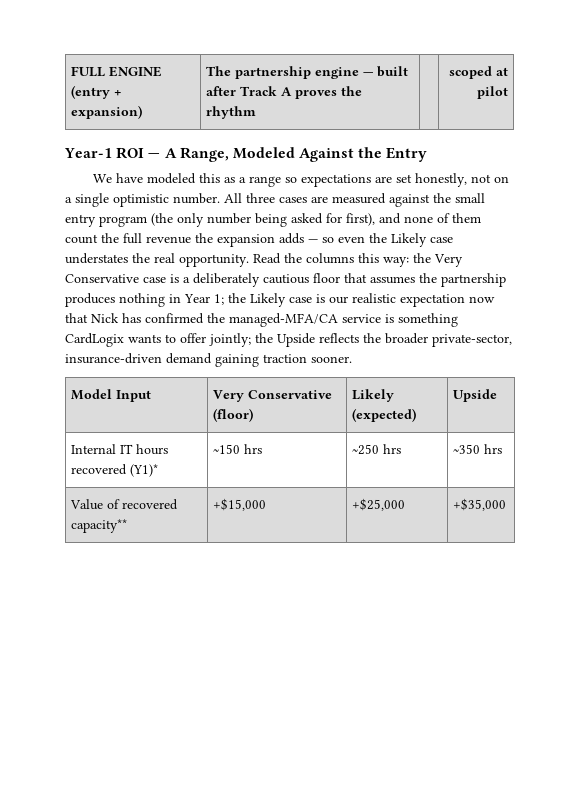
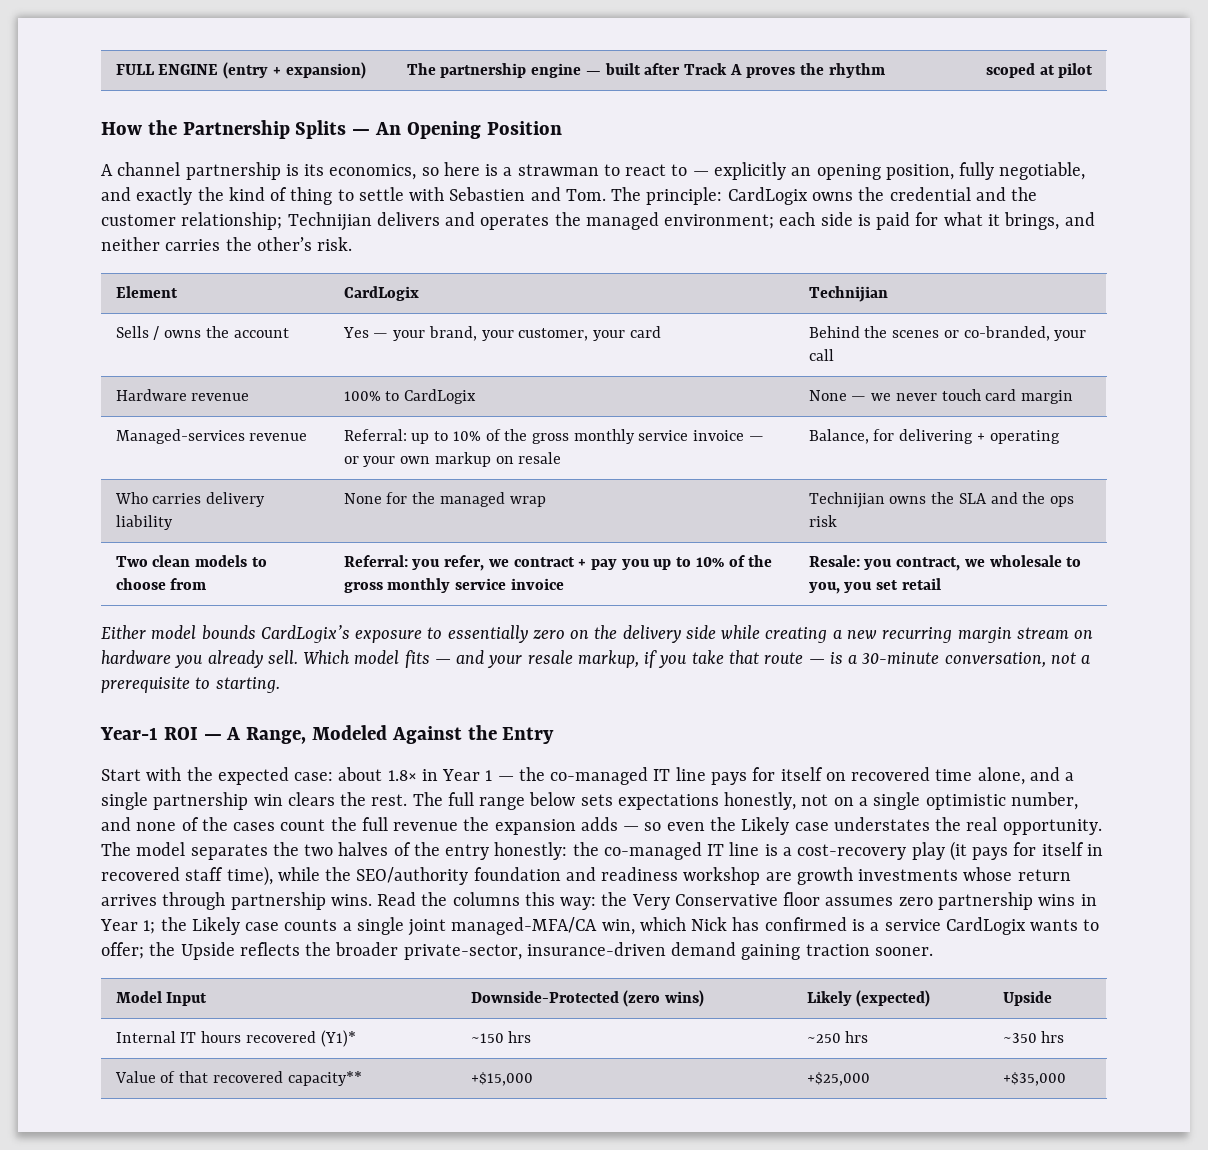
(508, 92) none -> [101,120,562,139] [101,162,1086,180] [101,187,1038,205] [101,212,1095,231] [101,237,353,251] [115,286,178,298] [343,286,419,301] [808,286,888,302] [115,326,289,340] [342,326,661,341] [808,326,1087,341] [808,349,834,361] [115,389,250,401] [343,389,477,404] [808,389,1073,404] [115,429,308,444] [343,429,764,444] [343,452,562,467] [808,429,1060,444] [114,492,266,507] [115,515,173,530] [343,492,546,507] [808,492,1074,508] [808,515,837,527] [115,555,267,567] [115,578,207,590] [343,555,773,571] [343,578,564,593] [808,555,1082,571] [808,578,941,594] [101,625,1094,643] [101,650,1091,668] [101,677,280,693] // How the Partnership Splits — An Opening Position // A channel partnership is its economics, so here is a strawman to react to — explicitly an opening position, fully negotiable, and exactly the kind of thing to settle with Sebastien and Tom. The principle: CardLogix owns the credential and the customer relationship; Technijian delivers and operates the managed environment; each side is paid for what it brings, and neither carries the other’s risk. // Element | CardLogix | Technijian // Sells / owns the account | Yes — your brand, your customer, your card | Behind the scenes or co-branded, your call // Hardware revenue | 100% to CardLogix | None — we never touch card margin // Managed-services revenue | Referral: up to 10% of the gross monthly service invoice — or your own markup on resale | Balance, for delivering + operating // Who carries delivery liability | None for the managed wrap | Technijian owns the SLA and the ops risk // Two clean models to choose from | Referral: you refer, we contract + pay you up to 10% of the gross monthly service invoice | Resale: you contract, we wholesale to you, you set retail // Either model bounds CardLogix’s exposure to essentially zero on the delivery side while creating a new recurring margin stream on hardware you already sell. Which model fits — and your resale markup, if you take that route — is a 30-minute conversation, not a prerequisite to starting.
[93,173,413,187] We have modeled this as a range so expectations are set -> [101,767,1075,785] [101,792,719,810] Start with the expected case: about 1.8× in Year 1 — the co-managed IT line pays for itself on recovered time alone, and a single partnership win clears the rest. The full range below sets expectations
[173,193,485,207] [65,213,375,227] number. All three cases are measured against the small entry program (the only number being asked for first), -> [1010,792,1078,810] number,
[452,213,481,223] them -> [201,817,276,831] the cases
(249, 260) none -> [101,841,1103,861] [101,866,1071,886] [101,892,372,910] The model separates the two halves of the entry honestly: the co-managed IT line is a cost-recovery play (it pays for itself in recovered staff time), while the SEO/authority foundation and readiness workshop are growth investments whose return arrives through partnership wins.
[143,273,506,287] [65,293,165,307] case is a deliberately cautious floor that assumes the partnership produces nothing -> [783,892,1076,910] floor assumes zero partnership wins
[316,293,495,307] [65,313,458,327] is our realistic expectation now that Nick has confirmed the managed-MFA/CA service is something -> [284,917,941,936] counts a single joint managed-MFA/CA win, which Nick has confirmed is a service
[180,333,251,347] offer jointly; -> [101,942,144,959] offer;
[213,390,333,402] [213,408,254,422] Very Conservative (floor) -> [470,990,705,1007] Downside-Protected (zero wins)
(121, 504) none -> [179,1071,209,1083] that

